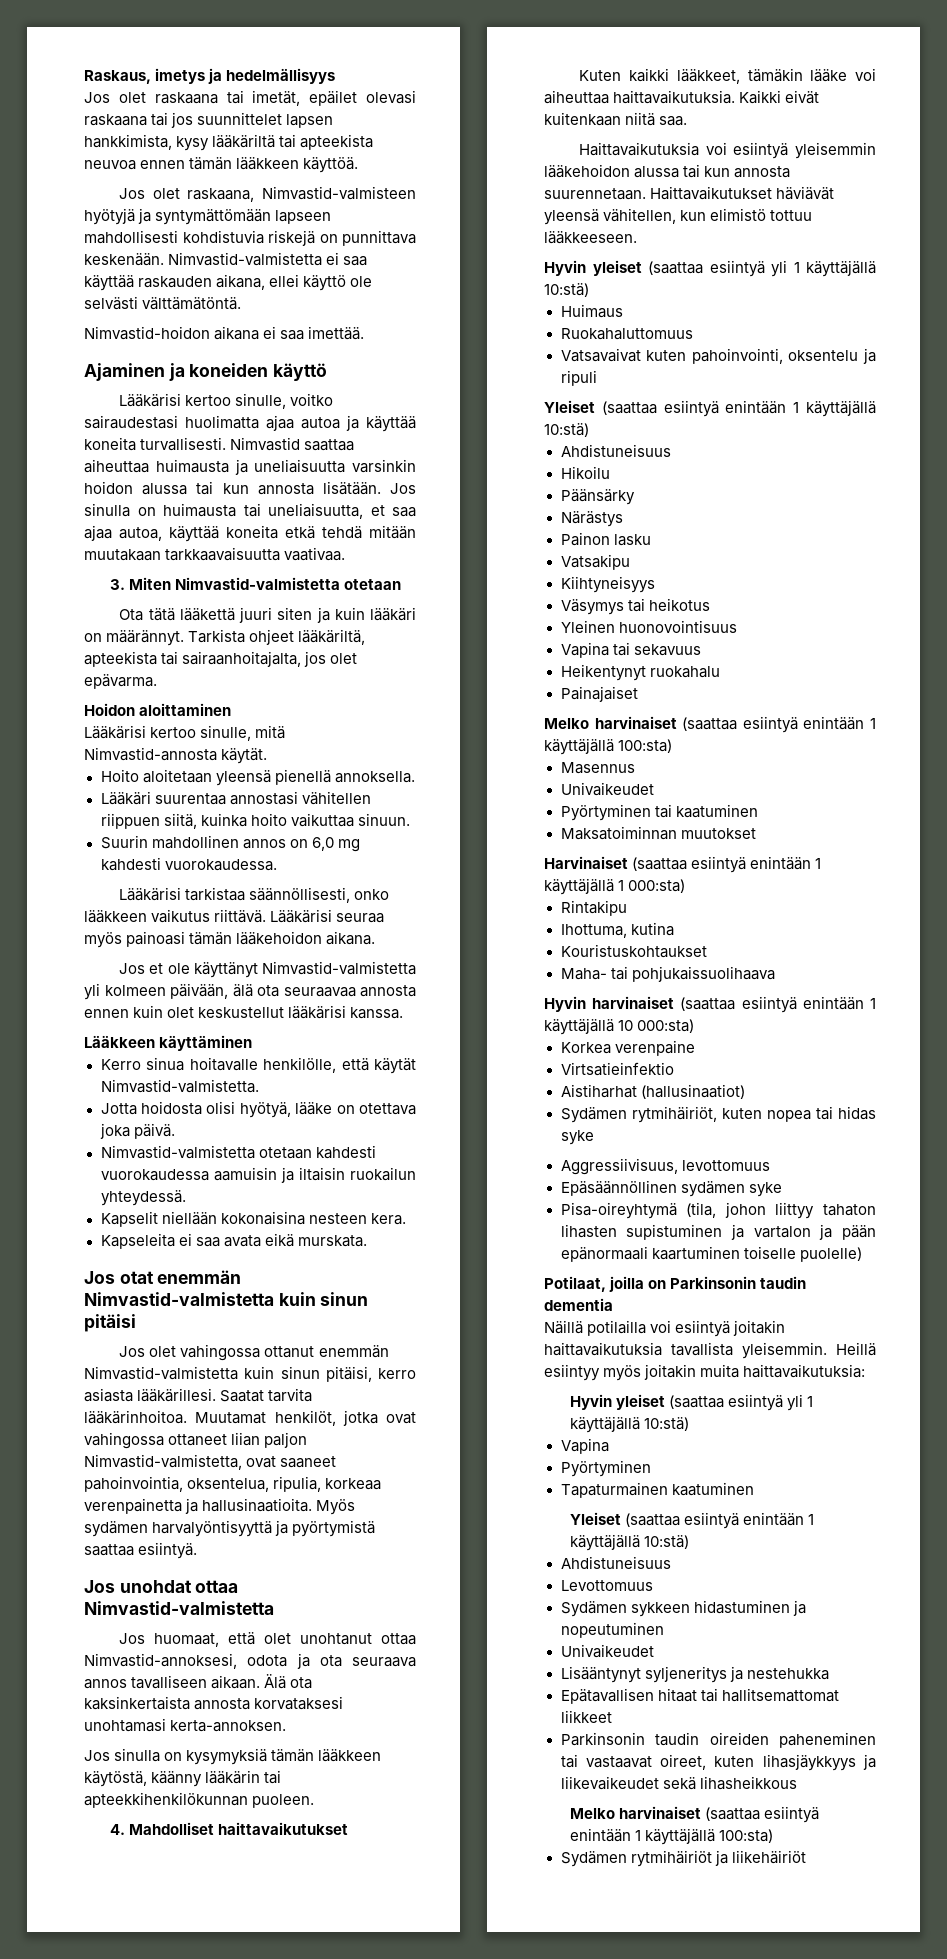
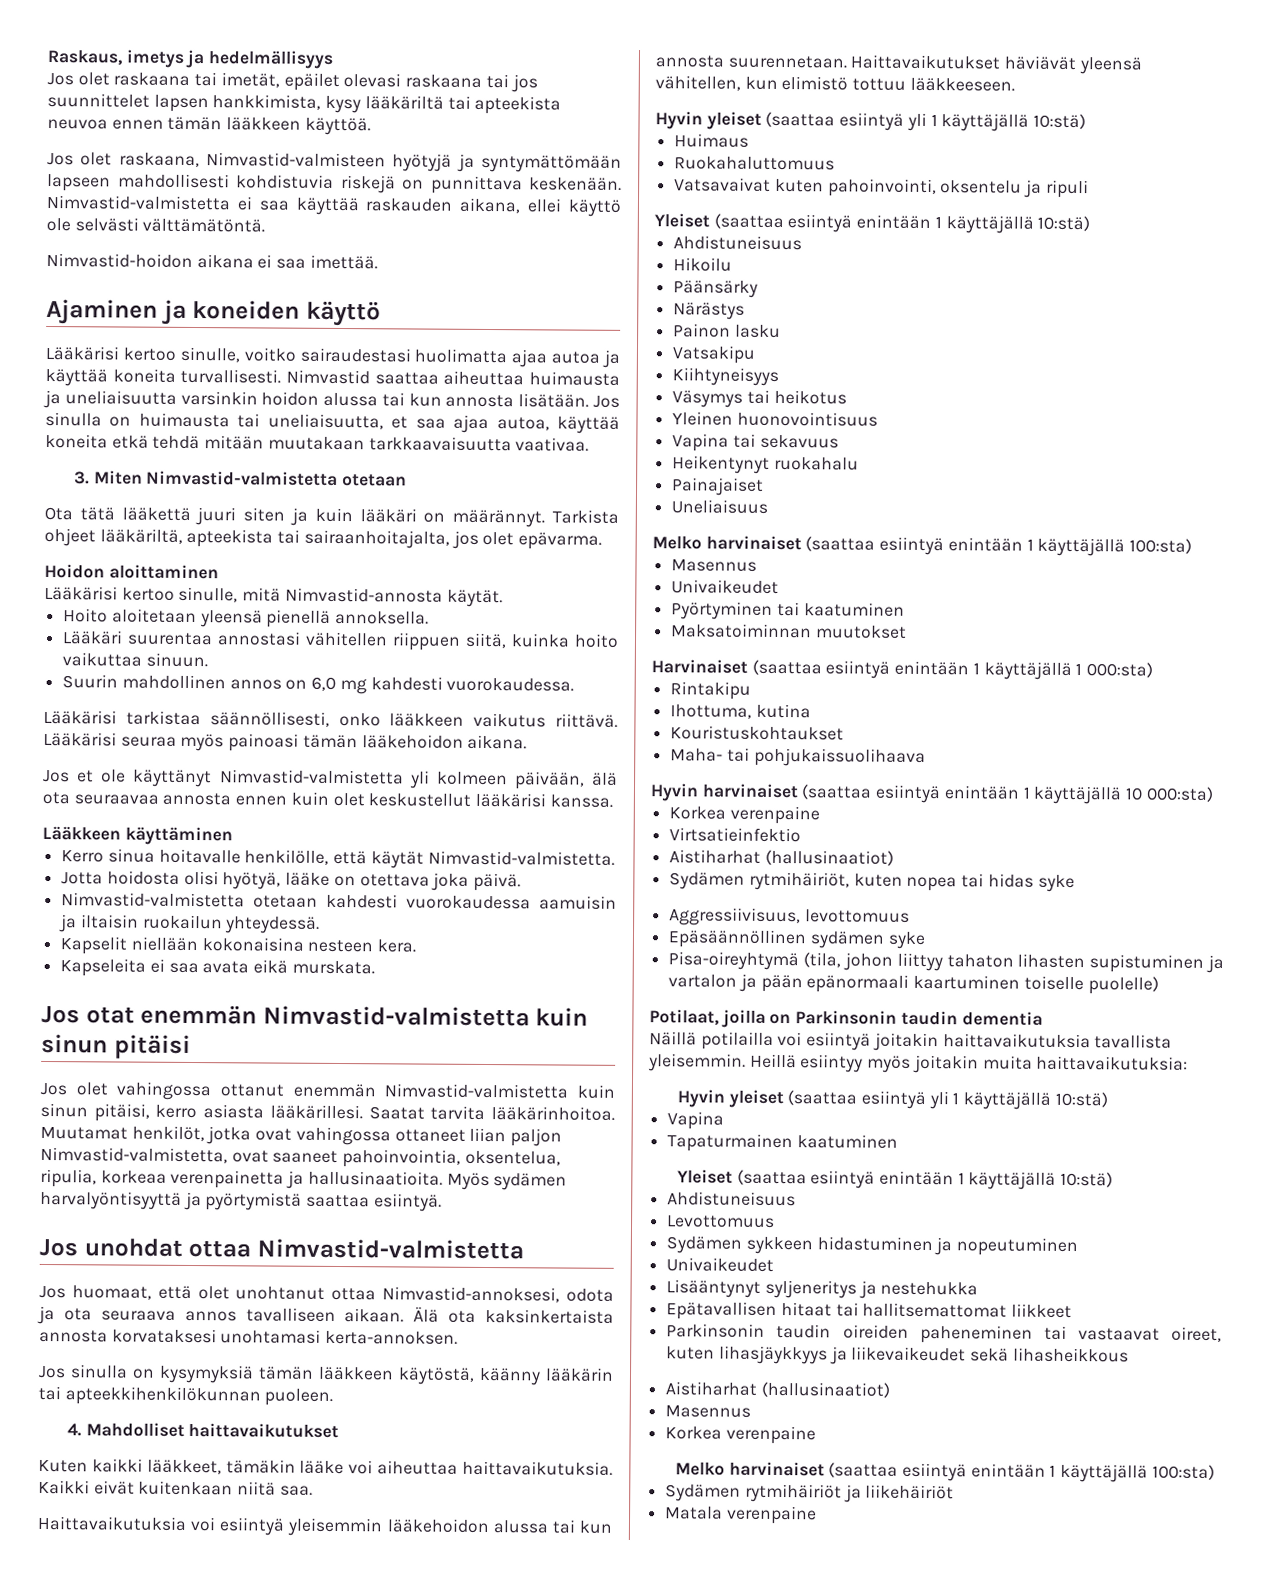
(638, 694) none -> [671,499,769,514] // Uneliaisuus
[560,1460,651,1477] // Pyörtyminen -> (725, 1120) none
(797, 1783) none -> [665,1381,890,1398] [665,1405,752,1418] [665,1425,816,1445] // Aistiharhat (hallusinaatiot) // Masennus // Korkea verenpaine
(806, 1857) none -> [665,1505,817,1525] // Matala verenpaine

